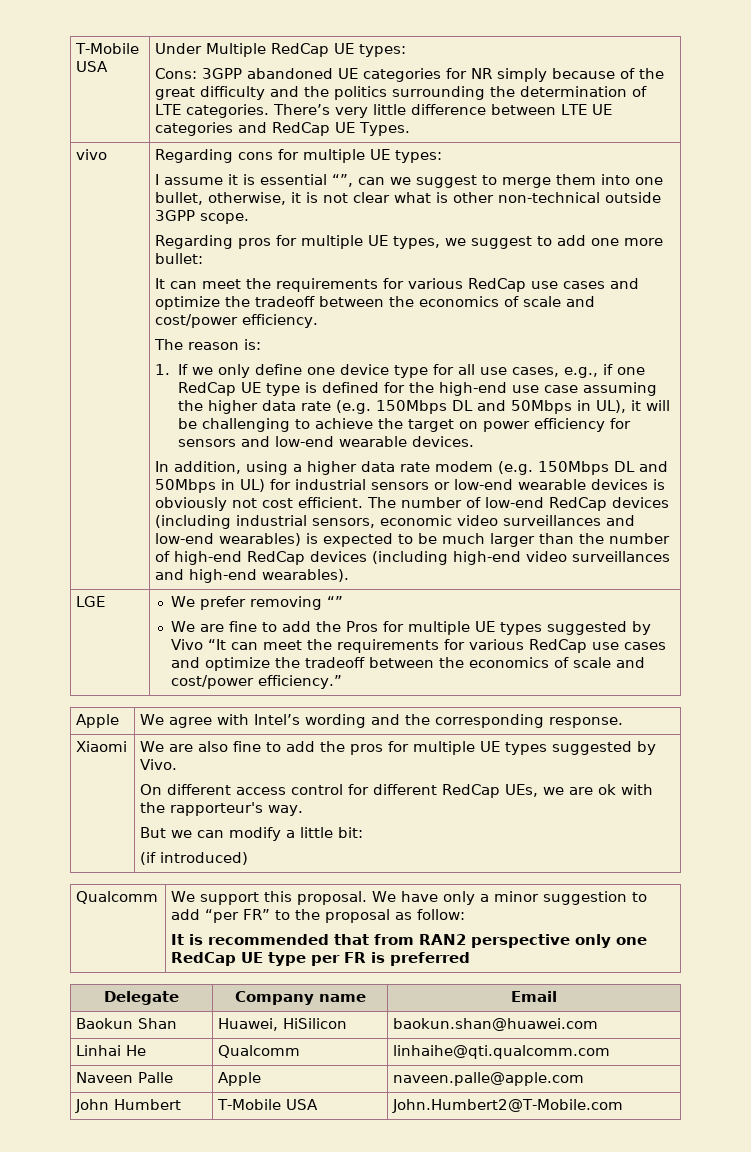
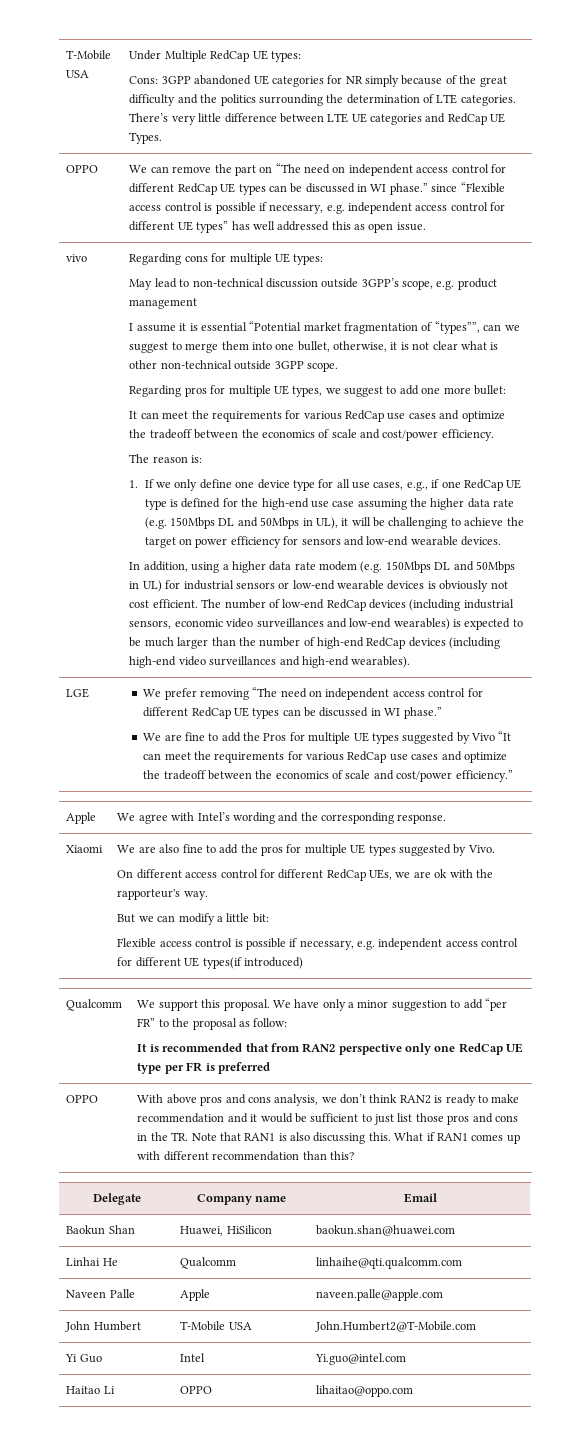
(411, 129) none -> [66,165,99,173] [129,163,506,176] [129,182,505,195] [129,202,506,214] [129,221,426,233] // OPPO | We can remove the part on “The need on independent access control for different RedCap UE types can be discussed in WI phase.” since “Flexible access control is possible if necessary, e.g. independent access control for different UE types” has well addressed this as open issue.
(443, 156) none -> [129,278,497,290] [129,298,198,309] // May lead to non-technical discussion outside 3GPP’s scope, e.g. product management
[332,174,354,187] “”, -> [249,321,480,334] “Potential market fragmentation of “types””,
[327,596,344,607] “” -> [252,687,483,700] [143,707,442,719] “The need on independent access control for different RedCap UE types can be discussed in WI phase.”
[140,852,157,865] (if -> [117,938,519,950] [117,957,242,969] Flexible access control is possible if necessary, e.g. independent access control for different UE types(if
(471, 959) none -> [66,1095,99,1103] [137,1094,520,1106] [137,1113,518,1125] [137,1132,520,1144] [137,1151,354,1161] // OPPO | With above pros and cons analysis, we don’t think RAN2 is ready to make recommendation and it would be sufficient to just list those pros and cons in the TR. Note that RAN1 is also discussing this. What if RAN1 comes up with different recommendation than this?
(624, 1106) none -> [65,1354,102,1363] [180,1353,206,1362] [315,1353,407,1365] [66,1386,115,1394] [180,1386,213,1394] [316,1385,414,1397] // Yi Guo | Intel | Yi.guo@intel.com // Haitao Li | OPPO | lihaitao@oppo.com

